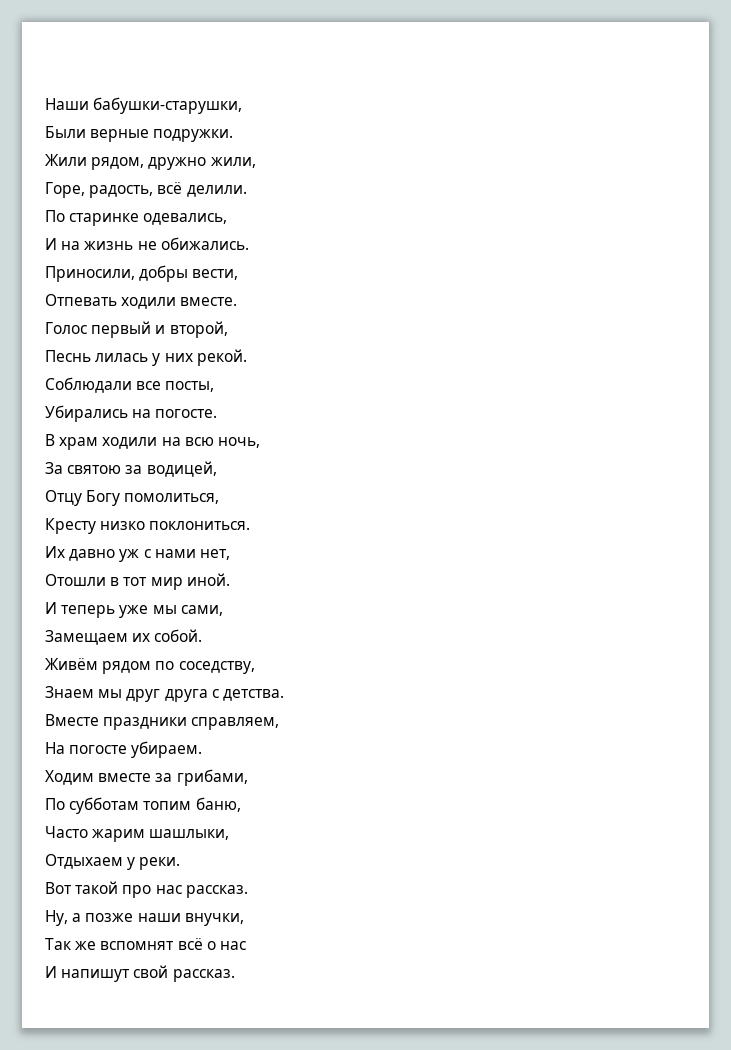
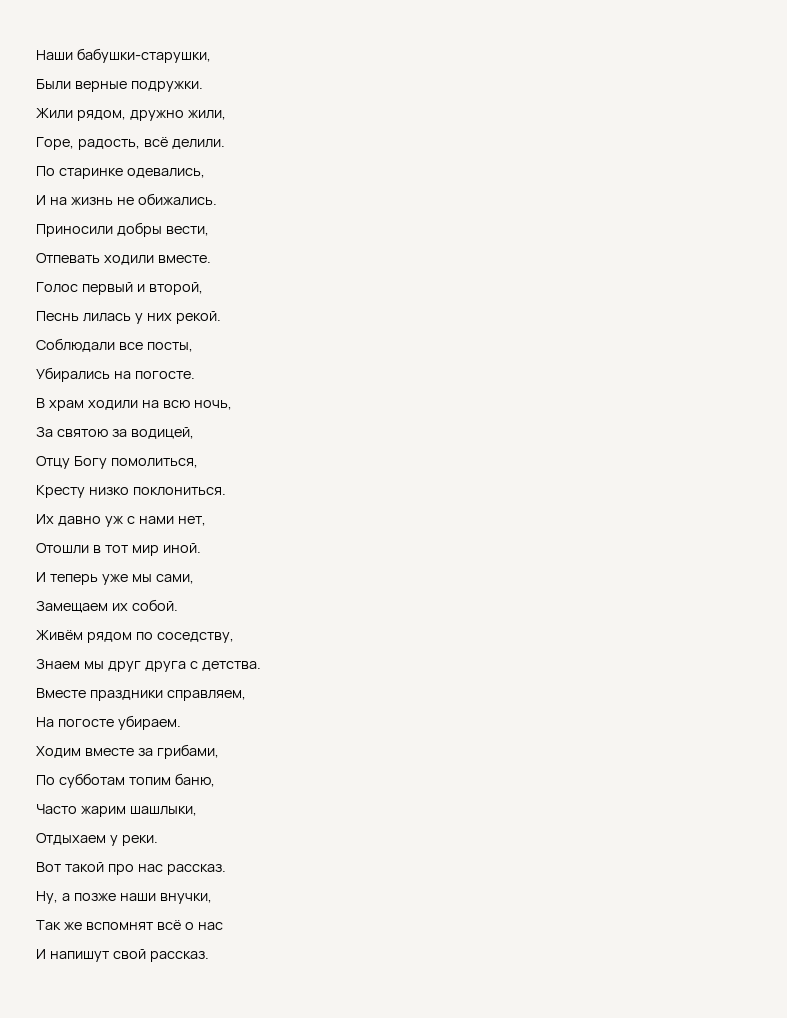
[45,266,135,282] Приносили, -> [36,224,113,237] Приносили

